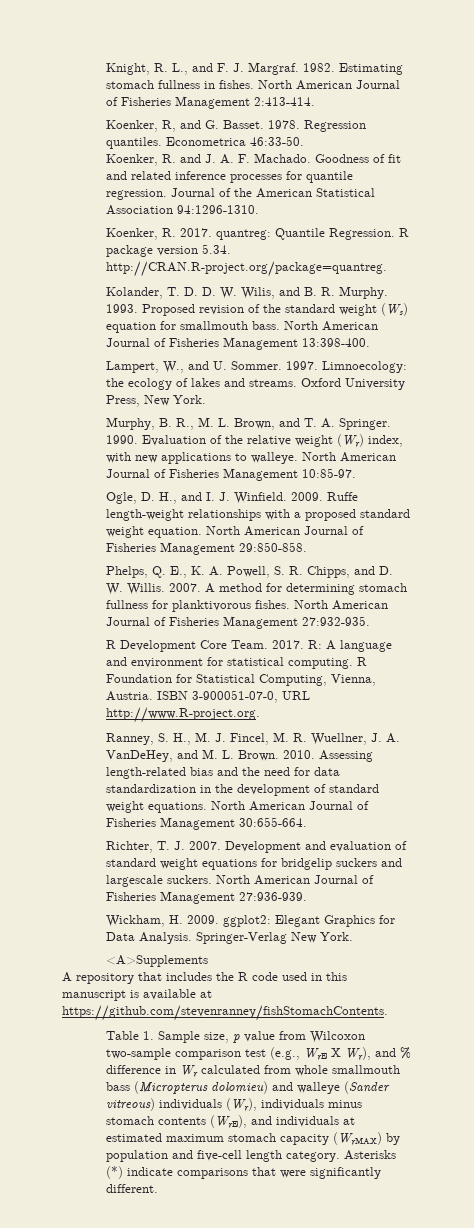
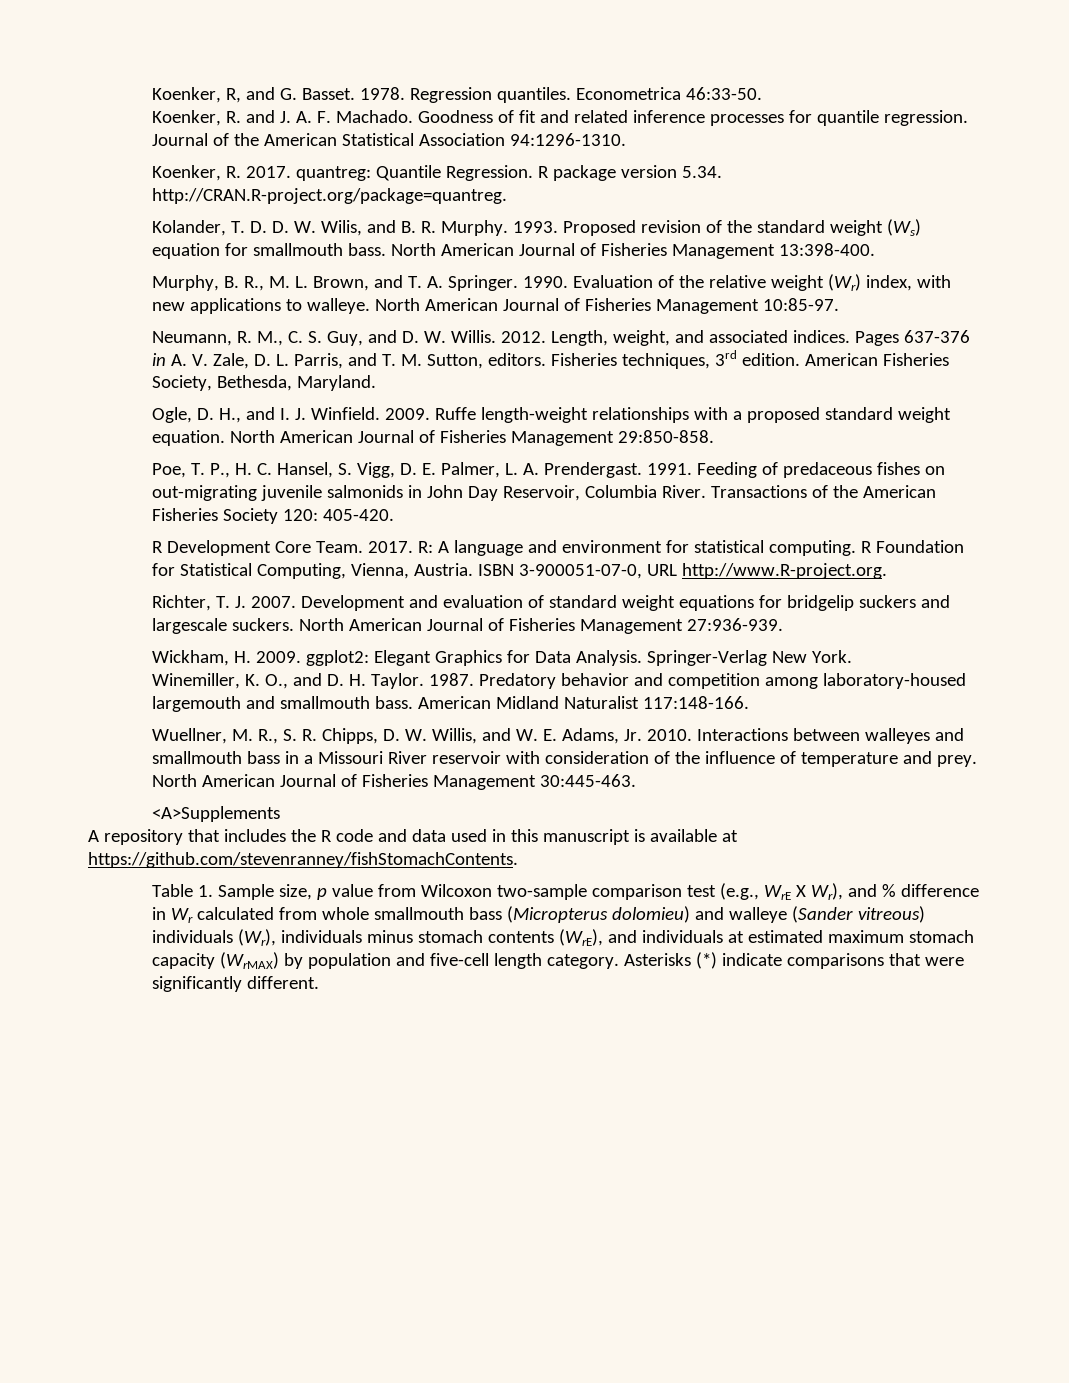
[106,62,404,75] [106,80,401,90] [106,96,316,109] Knight, R. L., and F. J. Margraf. 1982. Estimating stomach fullness in fishes. North American Journal of Fisheries Management 2:413-414. // -> (152, 95) none
[106,361,408,373] [106,378,406,390] [106,395,207,407] // Lampert, W., and U. Sommer. 1997. Limnoecology: the ecology of lakes and streams. Oxford University Press, New York. -> (876, 249) none
(357, 473) none -> [152,330,971,346] [152,350,950,369] [152,375,377,391] // Neumann, R. M., C. S. Guy, and D. W. Willis. 2012. Length, weight, and associated indices. Pages 637-376 in A. V. Zale, D. L. Parris, and T. M. Sutton, editors. Fisheries techniques, 3rd edition. American Fisheries Society, Bethesda, Maryland.
[106,566,394,578] [106,583,408,595] [106,600,389,612] [106,616,371,629] Phelps, Q. E., K. A. Powell, S. R. Chipps, and D. W. Willis. 2007. A method for determining stomach fullness for planktivorous fishes. North American Journal of Fisheries Management 27:932-935. -> [152,462,946,478] [152,485,937,501] [152,508,395,524] Poe, T. P., H. C. Hansel, S. Vigg, D. E. Palmer, L. A. Prendergast. 1991. Feeding of predaceous fishes on out-migrating juvenile salmonids in John Day Reservoir, Columbia River. Transactions of the American Fisheries Society 120: 405-420.
[106,732,401,745] [106,749,374,762] [106,767,341,779] [106,784,380,796] [106,801,370,813] [106,817,308,830] // Ranney, S. H., M. J. Fincel, M. R. Wuellner, J. A. VanDeHey, and M. L. Brown. 2010. Assessing length-related bias and the need for data standardization in the development of standard weight equations. North American Journal of Fisheries Management 30:655-664. -> (888, 571) none
(354, 936) none -> [152,673,967,689] [152,696,750,712] [152,728,965,744] [152,751,978,767] [152,774,637,790] // Winemiller, K. O., and D. H. Taylor. 1987. Predatory behavior and competition among laboratory-housed largemouth and smallmouth bass. American Midland Naturalist 117:148-166. // Wuellner, M. R., S. R. Chipps, D. W. Willis, and W. E. Adams, Jr. 2010. Interactions between walleyes and smallmouth bass in a Missouri River reservoir with consideration of the influence of temperature and prey. North American Journal of Fisheries Management 30:445-463.
(278, 976) none -> [377,829,446,842] and data

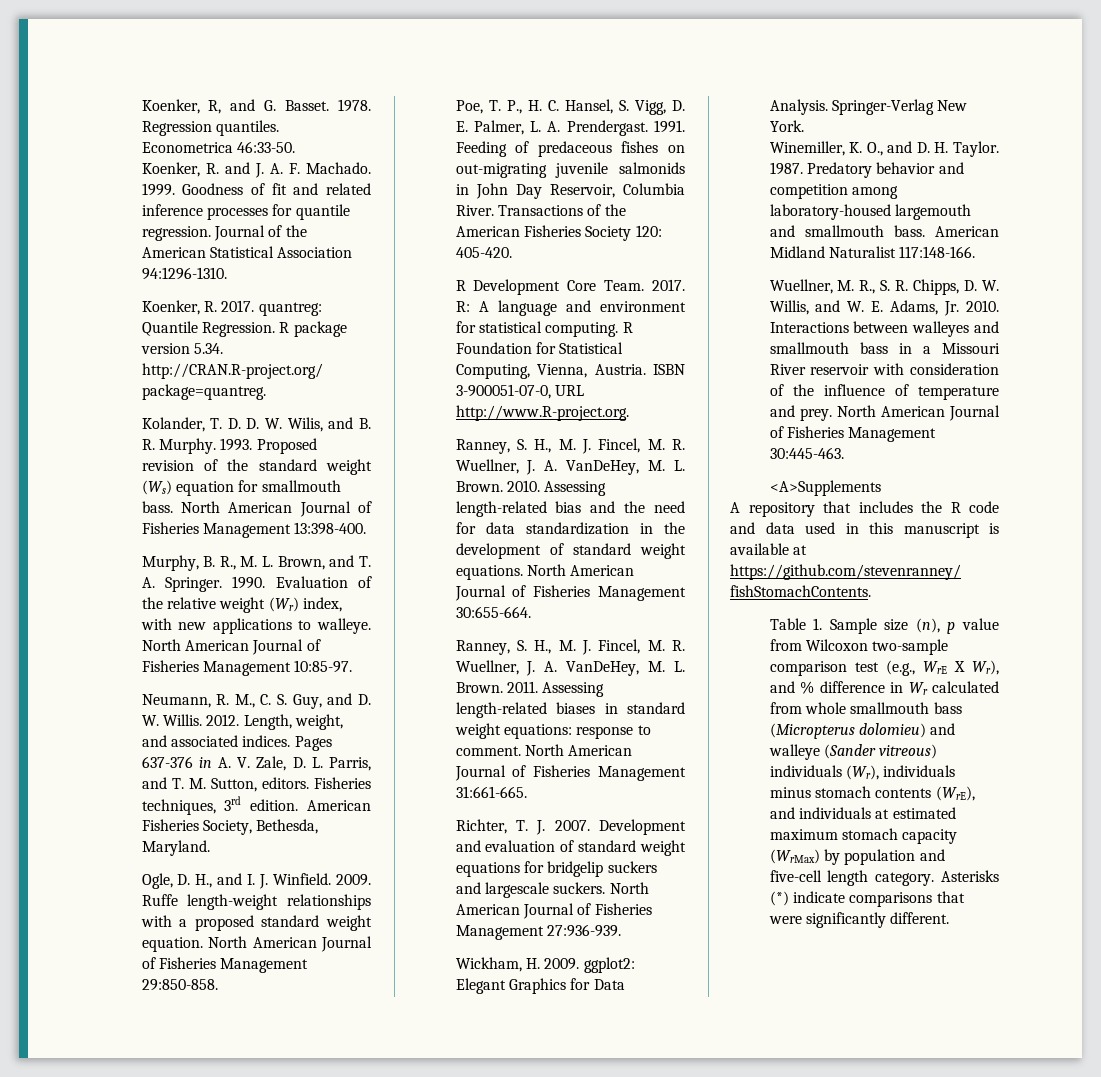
(414, 116) none -> [141,183,175,196] 1999.
(888, 571) none -> [455,438,685,454] [455,459,685,475] [455,480,607,496] [455,501,685,517] [455,522,685,535] [455,543,686,559] [455,564,635,580] [454,585,686,601] [455,606,531,618] [455,639,685,655] [455,660,685,676] [455,681,605,697] [455,702,685,718] [454,723,651,739] [455,744,633,756] [454,765,686,781] [455,786,527,798] // Ranney, S. H., M. J. Fincel, M. R. Wuellner, J. A. VanDeHey, M. L. Brown. 2010. Assessing length-related bias and the need for data standardization in the development of standard weight equations. North American Journal of Fisheries Management 30:655-664. // Ranney, S. H., M. J. Fincel, M. R. Wuellner, J. A. VanDeHey, M. L. Brown. 2011. Assessing length-related biases in standard weight equations: response to comment. North American Journal of Fisheries Management 31:661-665.
[279,884,313,900] size, -> [884,618,940,633] size (n),
[220,952,280,969] (WrMAX) -> [769,849,820,864] (WrMax)

